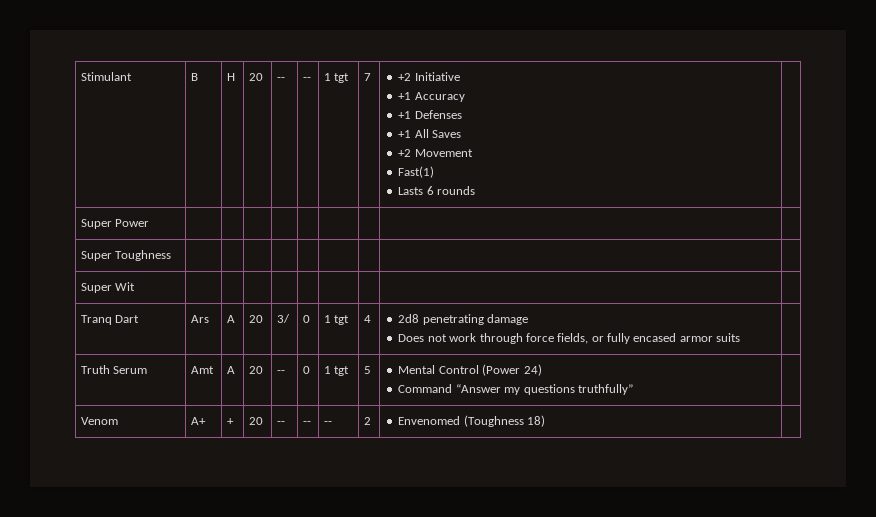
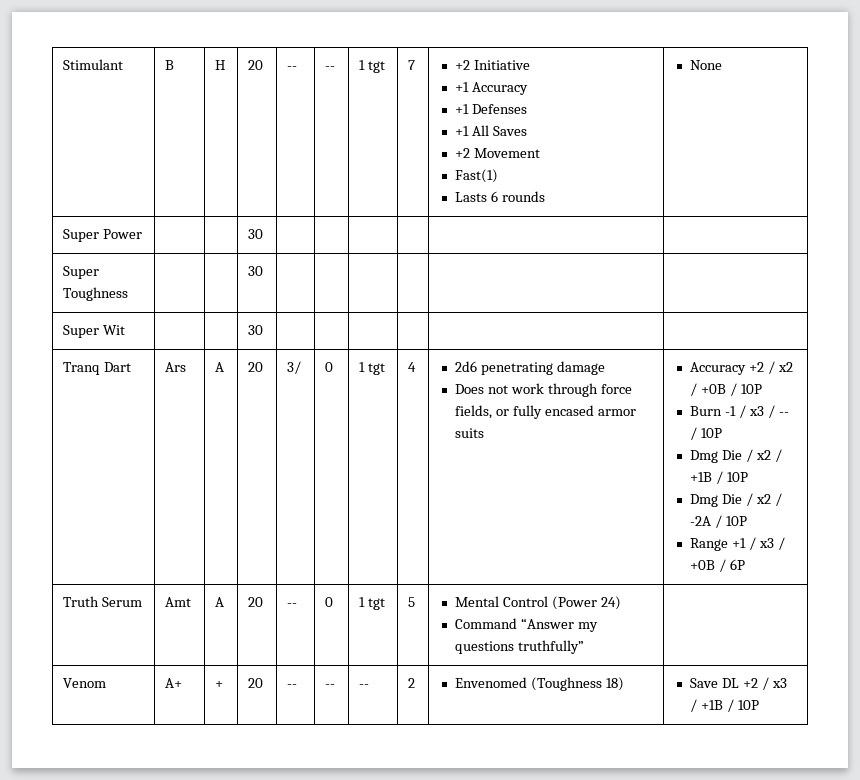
(476, 190) | -> [690,60,723,70] | None
(150, 223) none -> [248,229,264,239] 30
(172, 255) none -> [248,266,264,276] 30
(136, 286) none -> [248,325,264,335] 30
[398,314,420,323] 2d8 -> [455,361,478,372] 2d6
(741, 337) none -> [690,361,794,375] [690,383,763,396] [690,405,789,418] [690,427,723,440] [690,449,783,463] [690,471,749,484] [690,493,783,507] [690,515,748,528] [690,537,786,551] [690,559,746,572] Accuracy +2 / x2 / +0B / 10P // Burn -1 / x3 / -- / 10P // Dmg Die / x2 / +1B / 10P // Dmg Die / x2 / -2A / 10P // Range +1 / x3 / +0B / 6P
(546, 421) none -> [690,677,788,690] [690,699,760,712] Save DL +2 / x3 / +1B / 10P

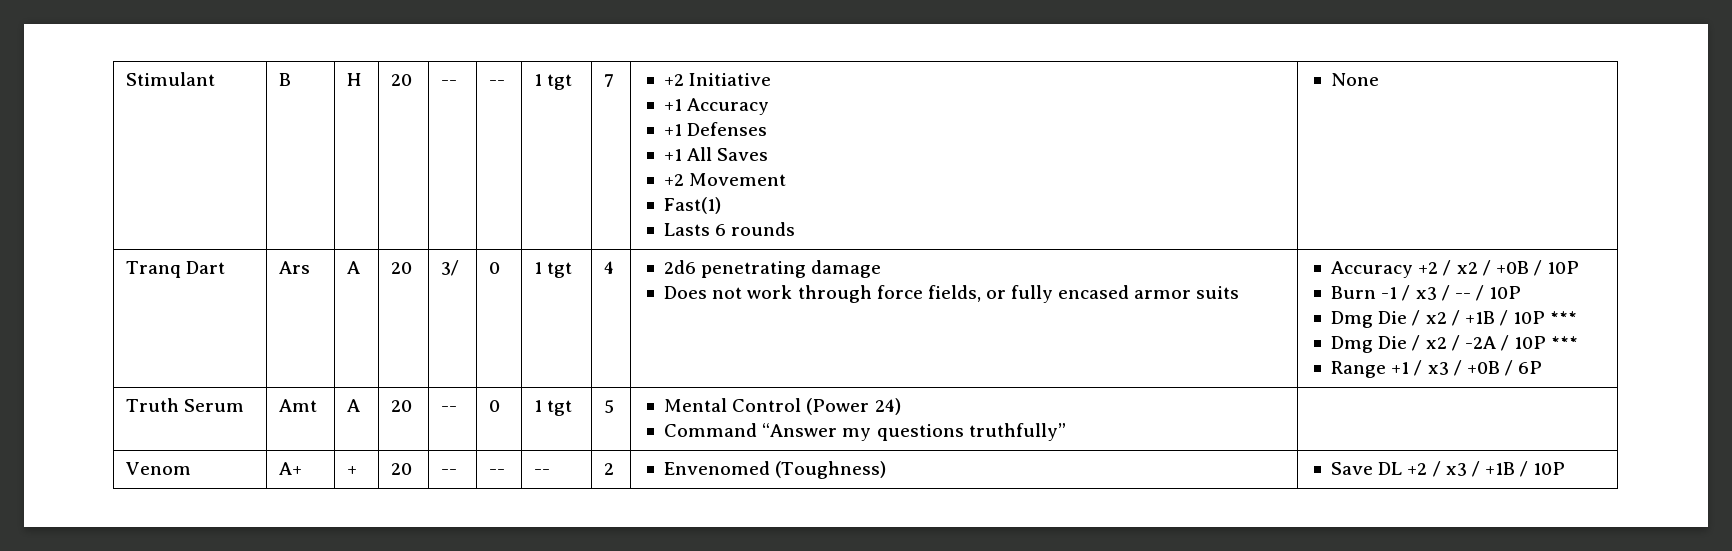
[63,229,143,242] [248,229,264,239] [63,266,100,279] [63,287,129,301] [248,266,264,276] [63,325,126,338] [248,325,264,335] // Super Power | | | 30 | | | | | | // Super Toughness | | | 30 | | | | | | // Super Wit | | | 30 | | | | | | -> (1380, 79) none
(749, 477) none -> [1550,311,1578,324] ***
(748, 521) none -> [1551,336,1579,349] ***
[531,677,625,691] (Toughness 18) -> [775,461,887,479] (Toughness)

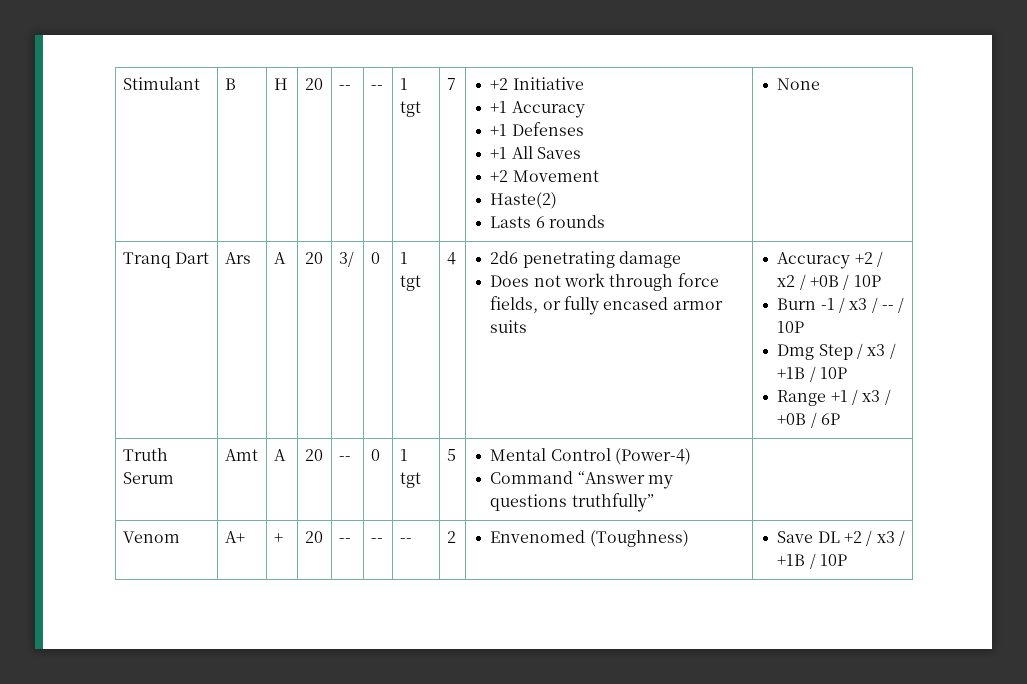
[664,197,722,214] Fast(1) -> [490,192,558,209] Haste(2)
[1378,310,1578,326] [1331,335,1579,353] Die / x2 / +1B / 10P *** // Dmg Die / x2 / -2A / 10P *** -> [818,343,896,360] [777,366,848,382] Step / x3 / +1B / 10P
[806,398,901,415] (Power 24) -> [615,448,692,465] (Power-4)

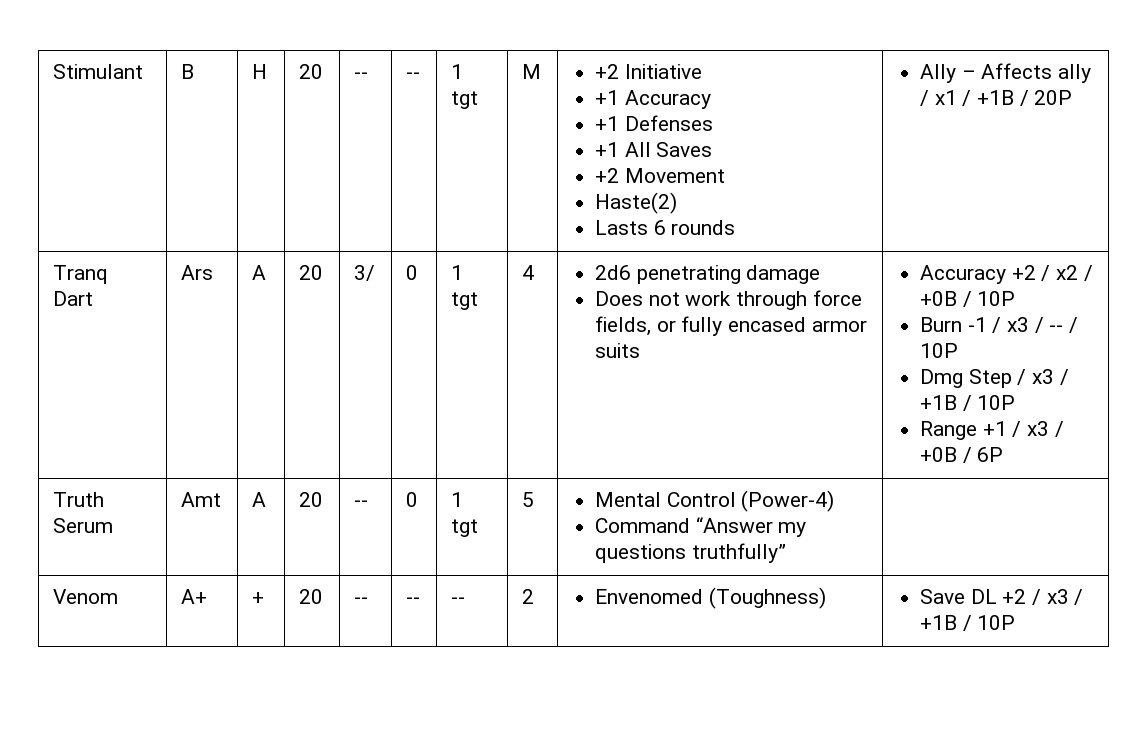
[446,78,456,90] 7 -> [522,64,542,79] M
[777,78,821,90] | None -> [920,63,1092,83] [920,90,1073,106] | Ally – Affects ally / x1 / +1B / 20P

